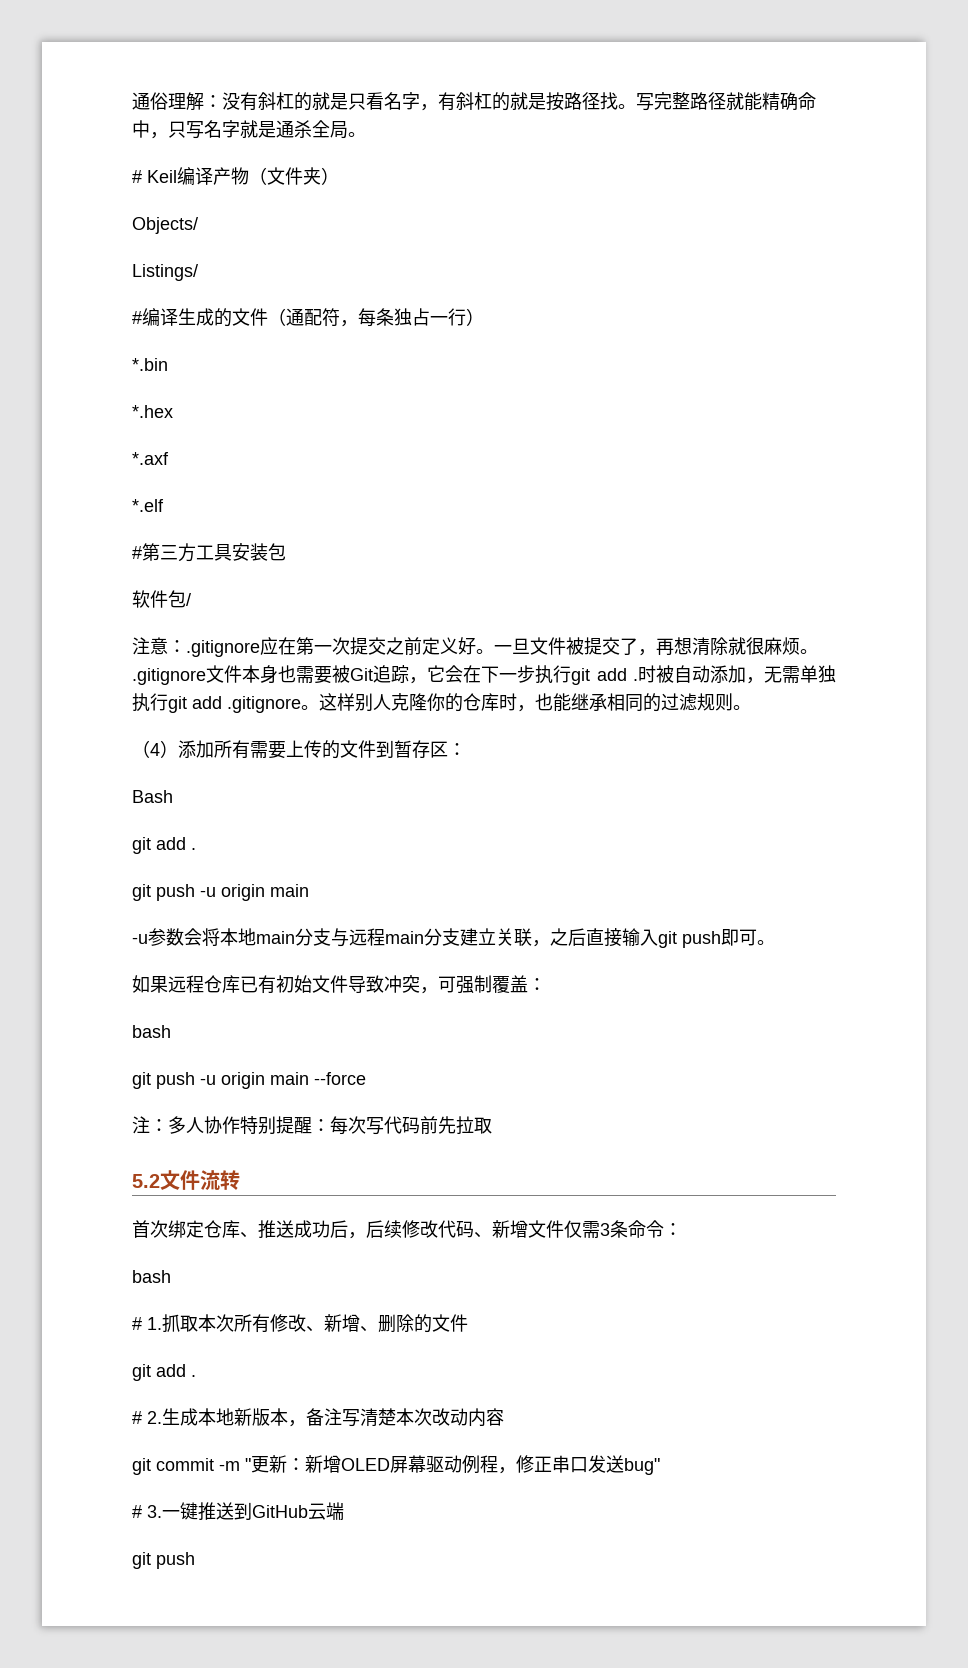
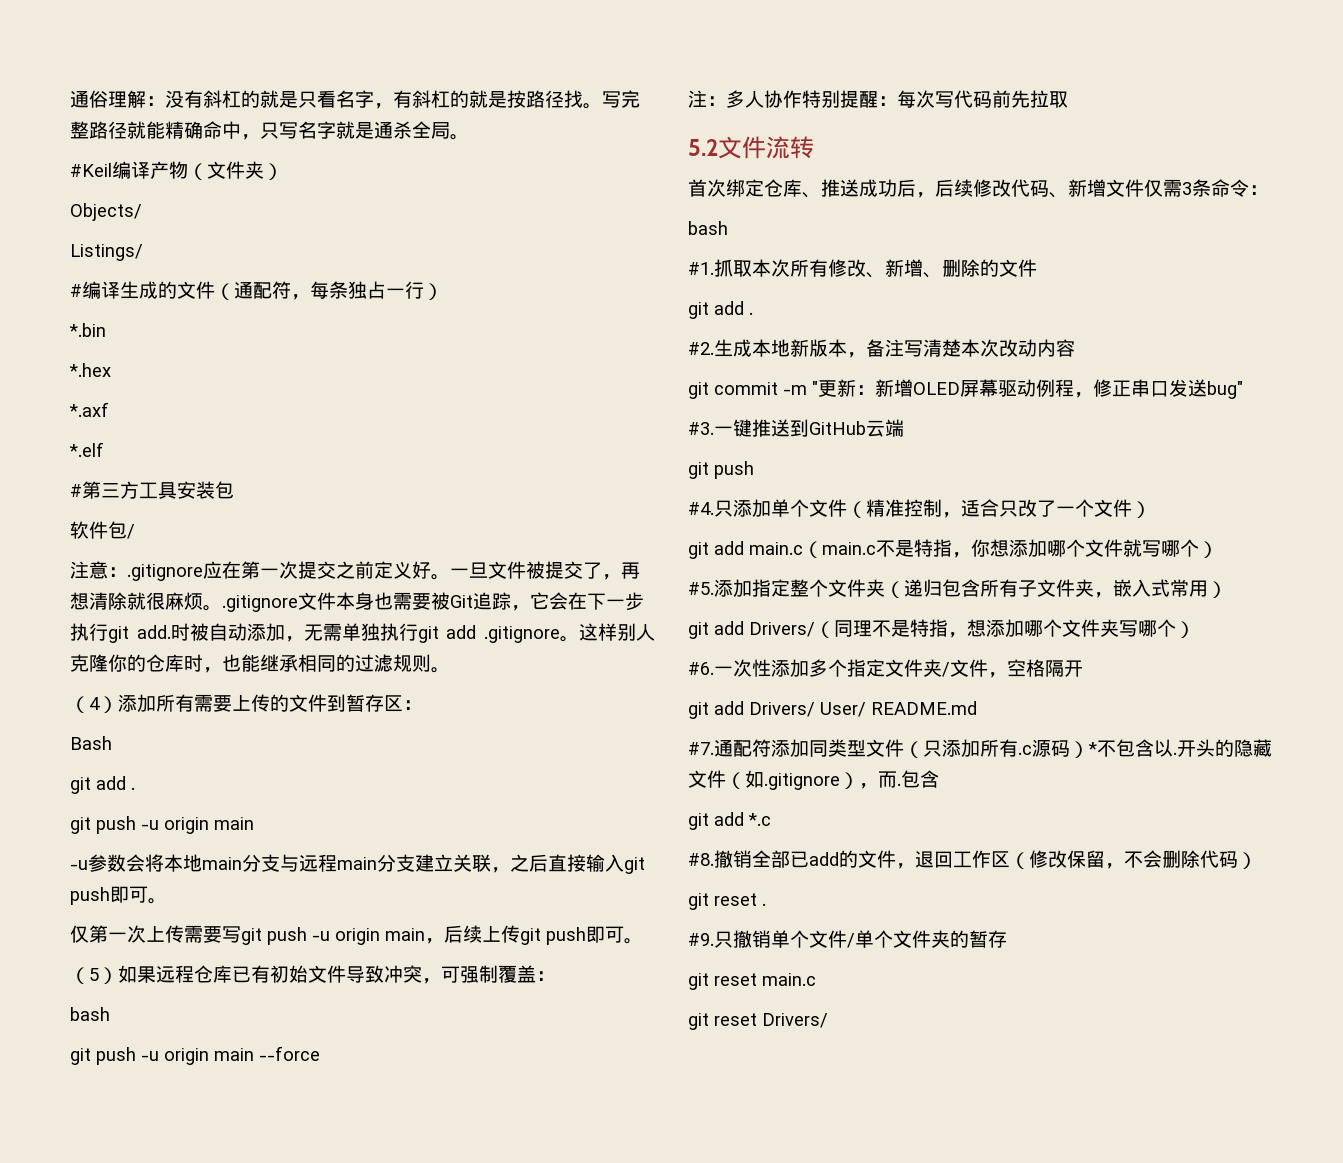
[132,170,177,183] # Keil -> [70,163,112,177] #Keil
[596,668,638,681] add . -> [136,625,171,639] add.
(775, 942) none -> [70,925,643,945] [70,967,118,984] 仅第一次上传需要写git push -u origin main，后续上传git push即可。 // （5）
[132,1317,162,1330] # 1. -> [688,262,714,275] #1.
[132,1411,162,1424] # 2. -> [688,342,714,355] #2.
[132,1505,162,1518] # 3. -> [688,422,714,435] #3.
(195, 1560) none -> [688,499,1151,518] [688,539,1218,559] [688,579,1227,598] [688,619,1195,639] [688,659,1083,678] [688,701,977,719] [688,739,1272,758] [688,770,939,790] [688,812,771,830] [688,850,1257,869] [688,893,766,910] [688,930,1007,948] [688,973,816,990] [688,1013,828,1030] // #4.只添加单个文件（精准控制，适合只改了一个文件） // git add main.c（main.c不是特指，你想添加哪个文件就写哪个） // #5.添加指定整个文件夹（递归包含所有子文件夹，嵌入式常用） // git add Drivers/（同理不是特指，想添加哪个文件夹写哪个） // #6.一次性添加多个指定文件夹/文件，空格隔开 // git add Drivers/ User/ README.md // #7.通配符添加同类型文件（只添加所有.c源码）*不包含以.开头的隐藏文件（如.gitignore），而.包含 // git add *.c // #8.撤销全部已add的文件，退回工作区（修改保留，不会删除代码） // git reset . // #9.只撤销单个文件/单个文件夹的暂存 // git reset main.c // git reset Drivers/

